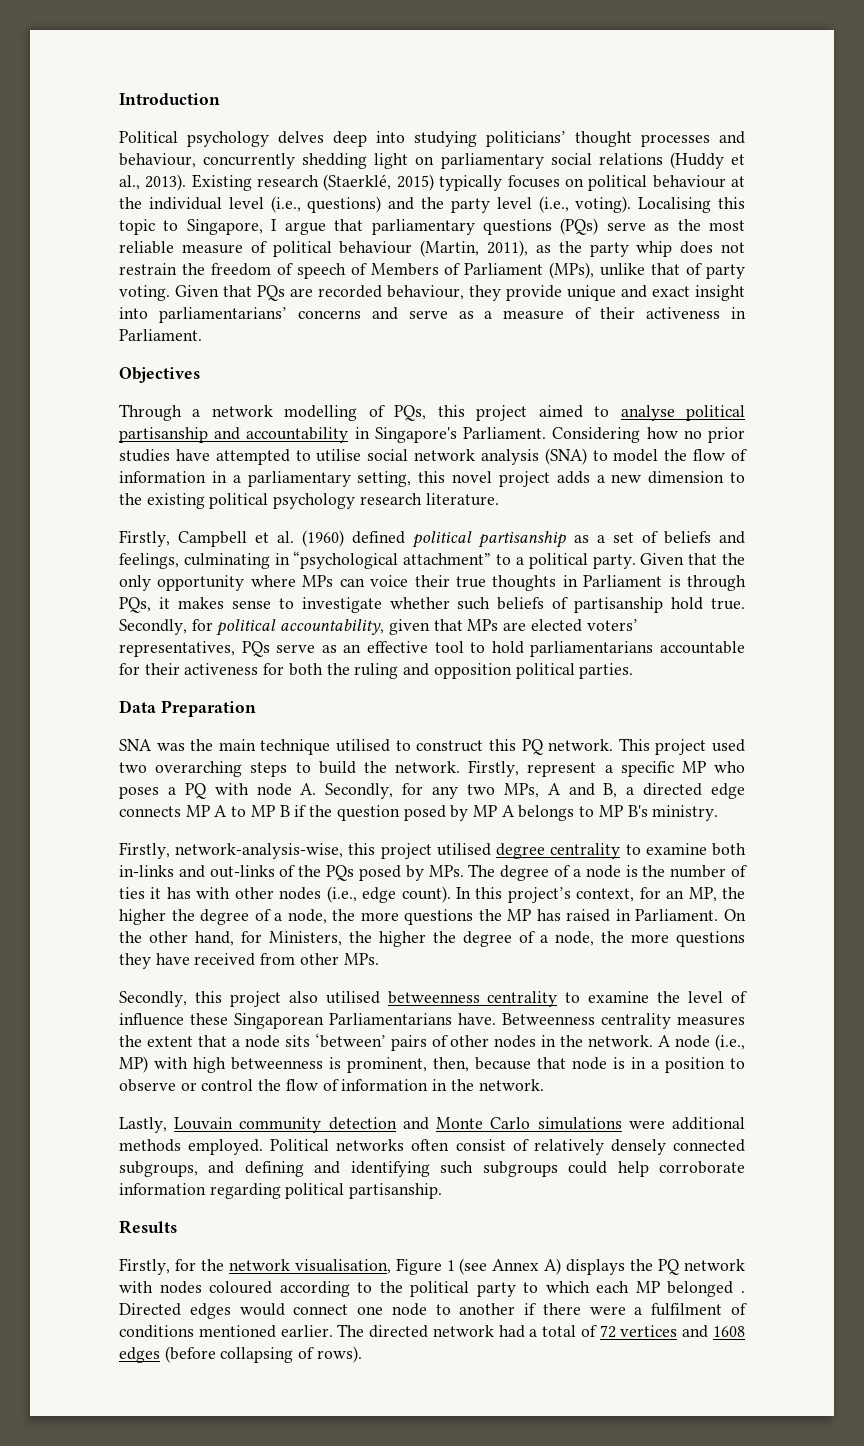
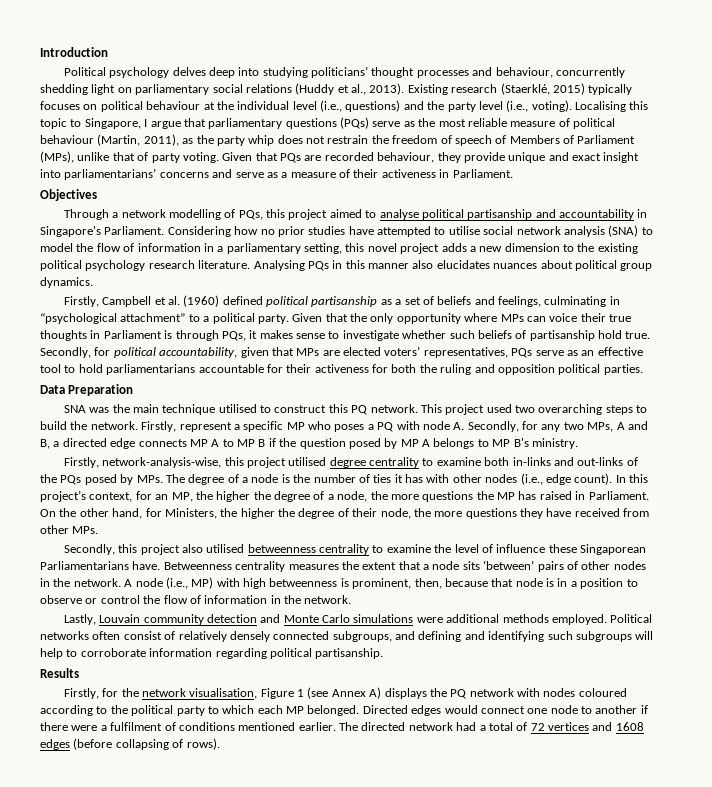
(499, 499) none -> [253,260,653,271] [40,277,93,288] Analysing PQs in this manner also elucidates nuances about political group dynamics.
[540,935,548,943] a -> [352,508,378,517] their
[568,1161,649,1177] could help -> [635,631,654,640] [40,648,78,659] will help to
[667,1281,746,1297] belonged . -> [307,705,360,716] belonged.

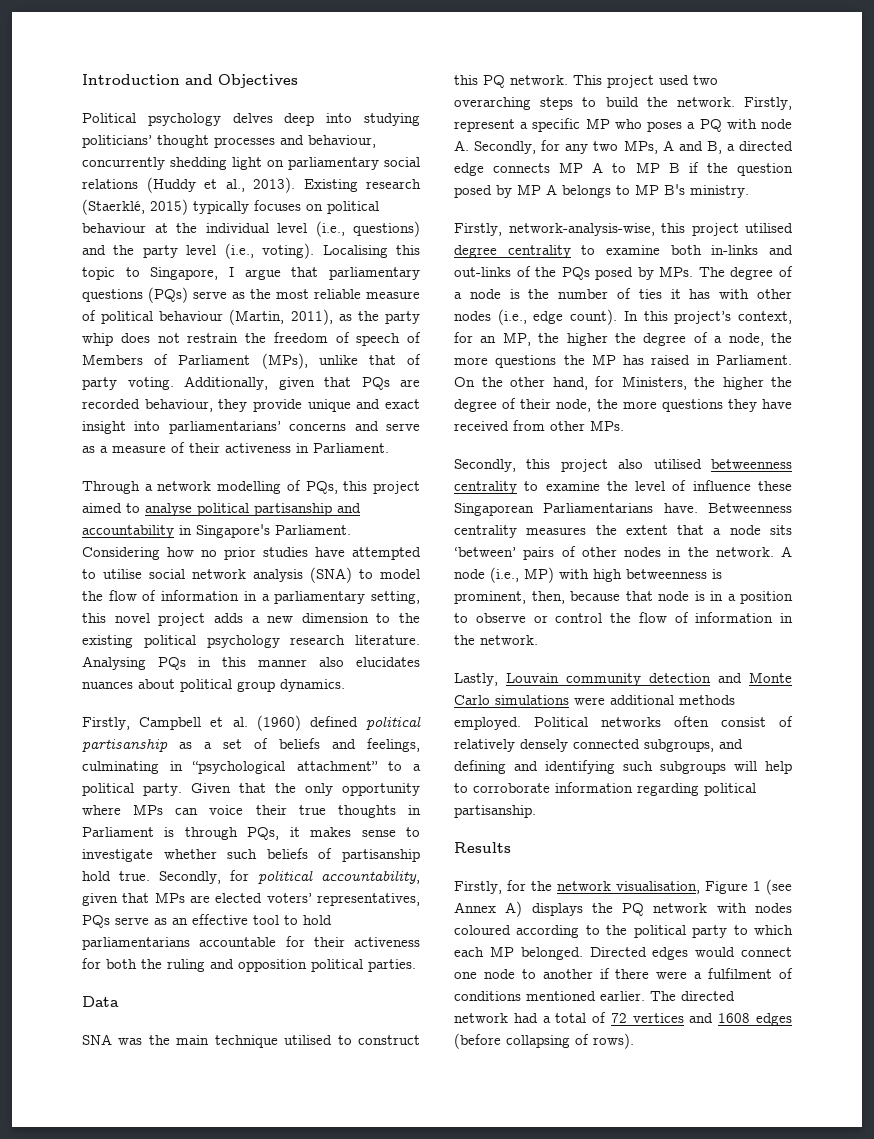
(108, 52) none -> [185,74,298,88] and Objectives
[222,152,253,161] Given -> [184,376,315,390] Additionally, given
[40,189,97,201] // Objectives -> (389, 448) none
[68,384,134,396] Preparation -> (119, 1001) none

